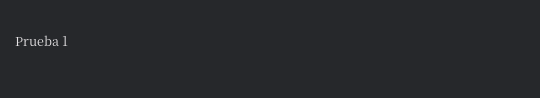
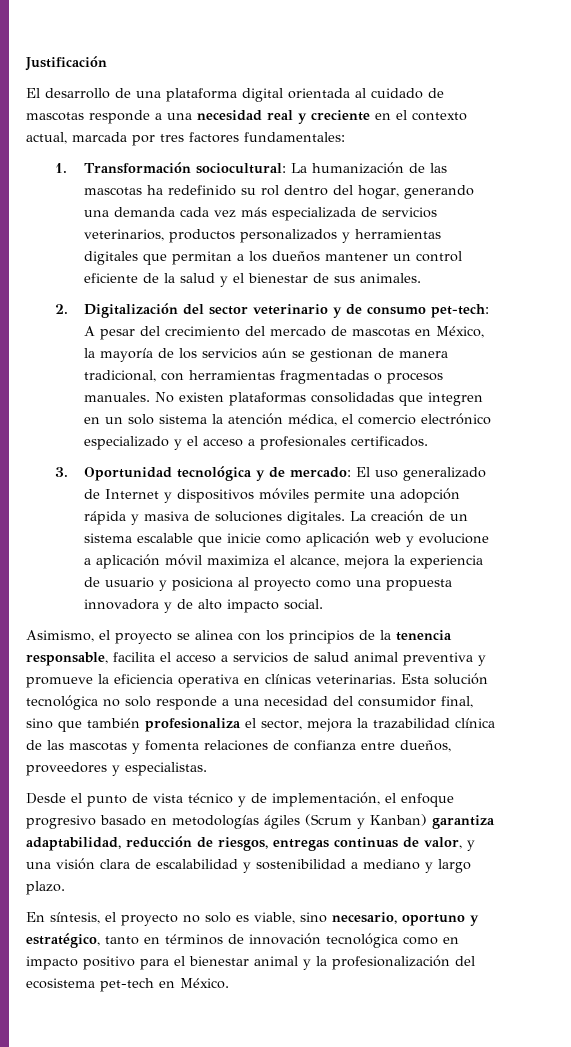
[15,35,69,46] Prueba 1 -> [25,56,107,71] [26,88,444,102] [26,110,467,124] [26,132,345,146] [54,162,447,174] [83,185,474,199] [83,207,437,221] [83,229,441,243] [83,251,462,265] [83,273,421,287] [54,303,489,318] [83,326,484,340] [83,348,448,362] [83,370,443,384] [83,392,483,406] [83,413,491,426] [83,436,428,450] [54,466,486,481] [83,488,460,503] [83,510,468,525] [83,532,489,547] [83,554,483,569] [83,577,452,591] [83,599,323,613] [26,630,452,644] [26,652,486,666] [26,673,488,688] [26,695,473,710] [26,718,495,732] [26,740,451,754] [26,762,207,776] [26,792,454,807] [26,814,495,829] [26,836,475,851] [26,858,471,873] [26,881,65,895] [26,912,479,926] [26,933,459,948] [26,955,475,970] [26,978,229,992] Justificación // El desarrollo de una plataforma digital orientada al cuidado de mascotas responde a una necesidad real y creciente en el contexto actual, marcada por tres factores fundamentales: // 1. Transformación sociocultural: La humanización de las mascotas ha redefinido su rol dentro del hogar, generando una demanda cada vez más especializada de servicios veterinarios, productos personalizados y herramientas digitales que permitan a los dueños mantener un control eficiente de la salud y el bienestar de sus animales. // 2. Digitalización del sector veterinario y de consumo pet-tech: A pesar del crecimiento del mercado de mascotas en México, la mayoría de los servicios aún se gestionan de manera tradicional, con herramientas fragmentadas o procesos manuales. No existen plataformas consolidadas que integren en un solo sistema la atención médica, el comercio electrónico especializado y el acceso a profesionales certificados. // 3. Oportunidad tecnológica y de mercado: El uso generalizado de Internet y dispositivos móviles permite una adopción rápida y masiva de soluciones digitales. La creación de un sistema escalable que inicie como aplicación web y evolucione a aplicación móvil maximiza el alcance, mejora la experiencia de usuario y posiciona al proyecto como una propuesta innovadora y de alto impacto social. // Asimismo, el proyecto se alinea con los principios de la tenencia responsable, facilita el acceso a servicios de salud animal preventiva y promueve la eficiencia operativa en clínicas veterinarias. Esta solución tecnológica no solo responde a una necesidad del consumidor final, sino que también profesionaliza el sector, mejora la trazabilidad clínica de las mascotas y fomenta relaciones de confianza entre dueños, proveedores y especialistas. // Desde el punto de vista técnico y de implementación, el enfoque progresivo basado en metodologías ágiles (Scrum y Kanban) garantiza adaptabilidad, reducción de riesgos, entregas continuas de valor, y una visión clara de escalabilidad y sostenibilidad a mediano y largo plazo. // En síntesis, el proyecto no solo es viable, sino necesario, oportuno y estratégico, tanto en términos de innovación tecnológica como en impacto positivo para el bienestar animal y la profesionalización del ecosistema pet-tech en México.

